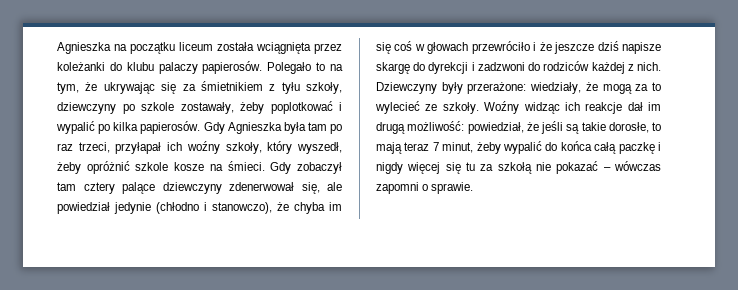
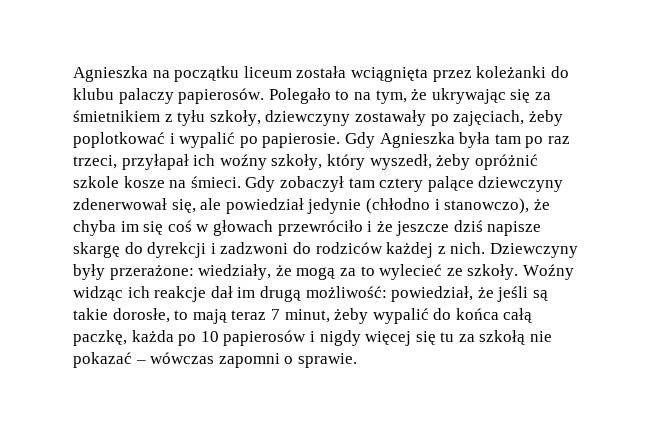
[122,102,234,114] po szkole zostawały, -> [354,110,525,126] zostawały po zajęciach,
[113,121,201,134] kilka papierosów. -> [262,133,341,148] papierosie.
[618,142,655,154] paczkę -> [73,330,307,346] paczkę, każda po 10 papierosów

